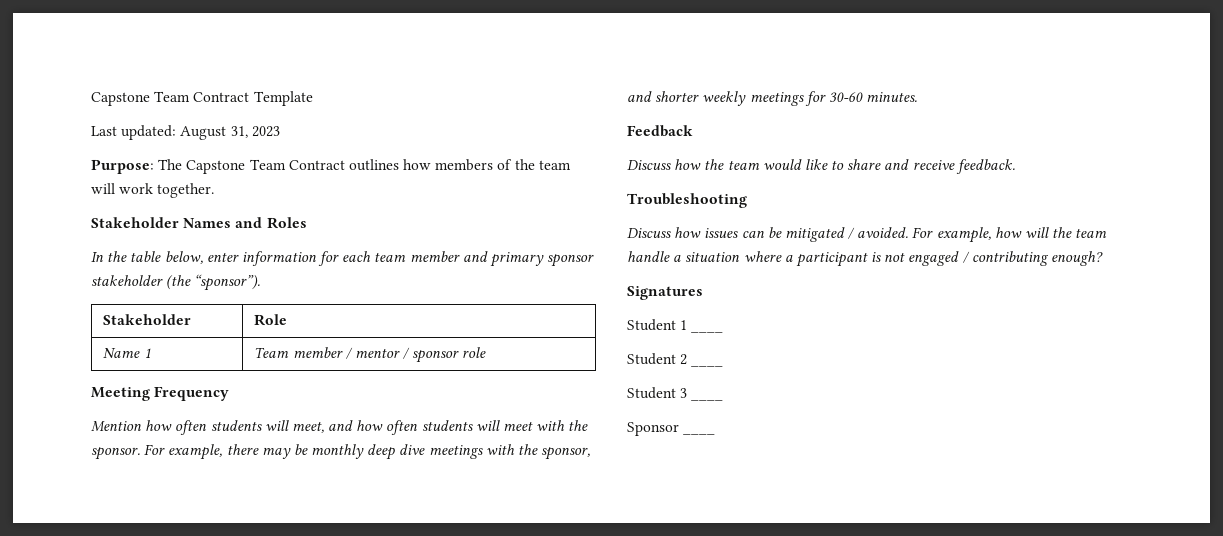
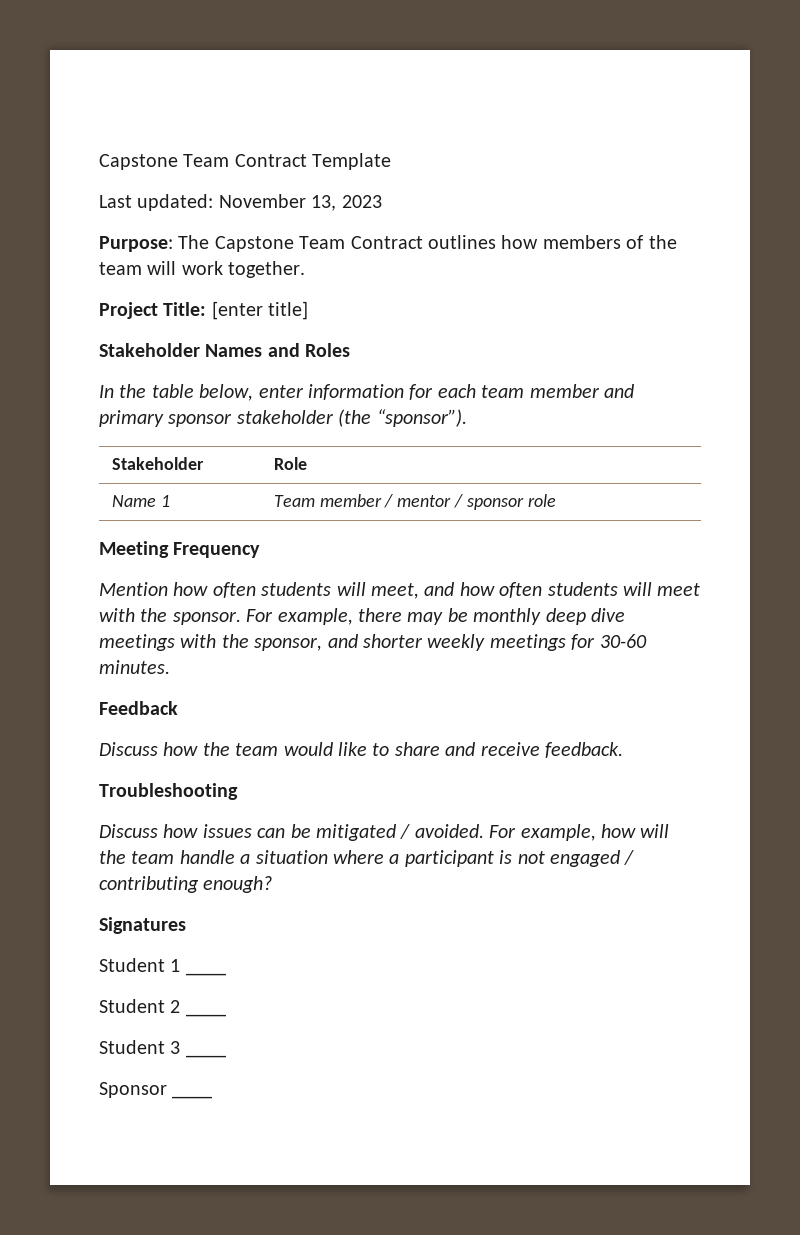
[180,126,248,140] August 31, -> [218,194,337,211] November 13,
(215, 190) none -> [99,301,309,320] // Project Title: [enter title]

